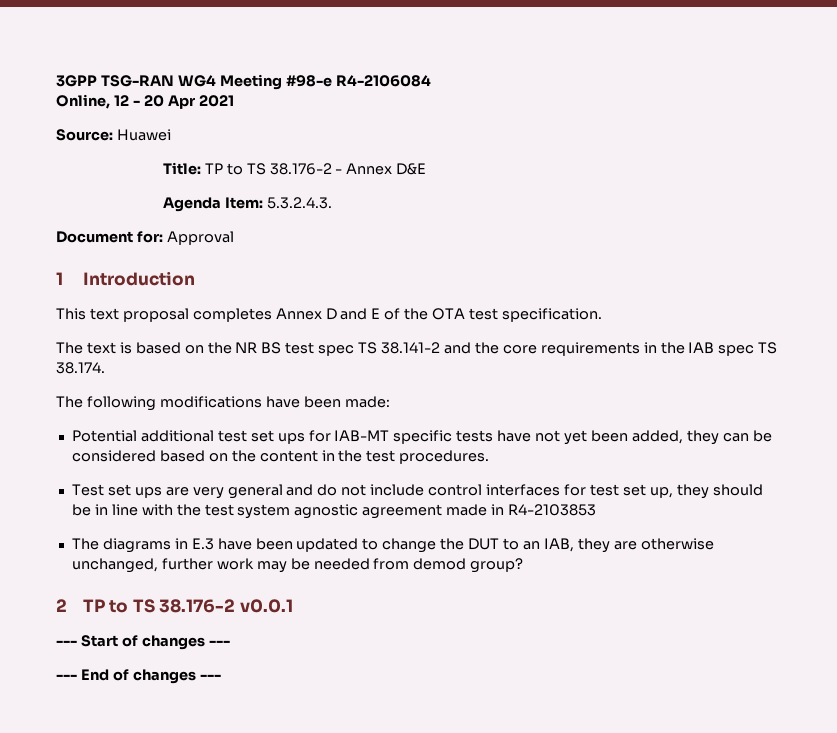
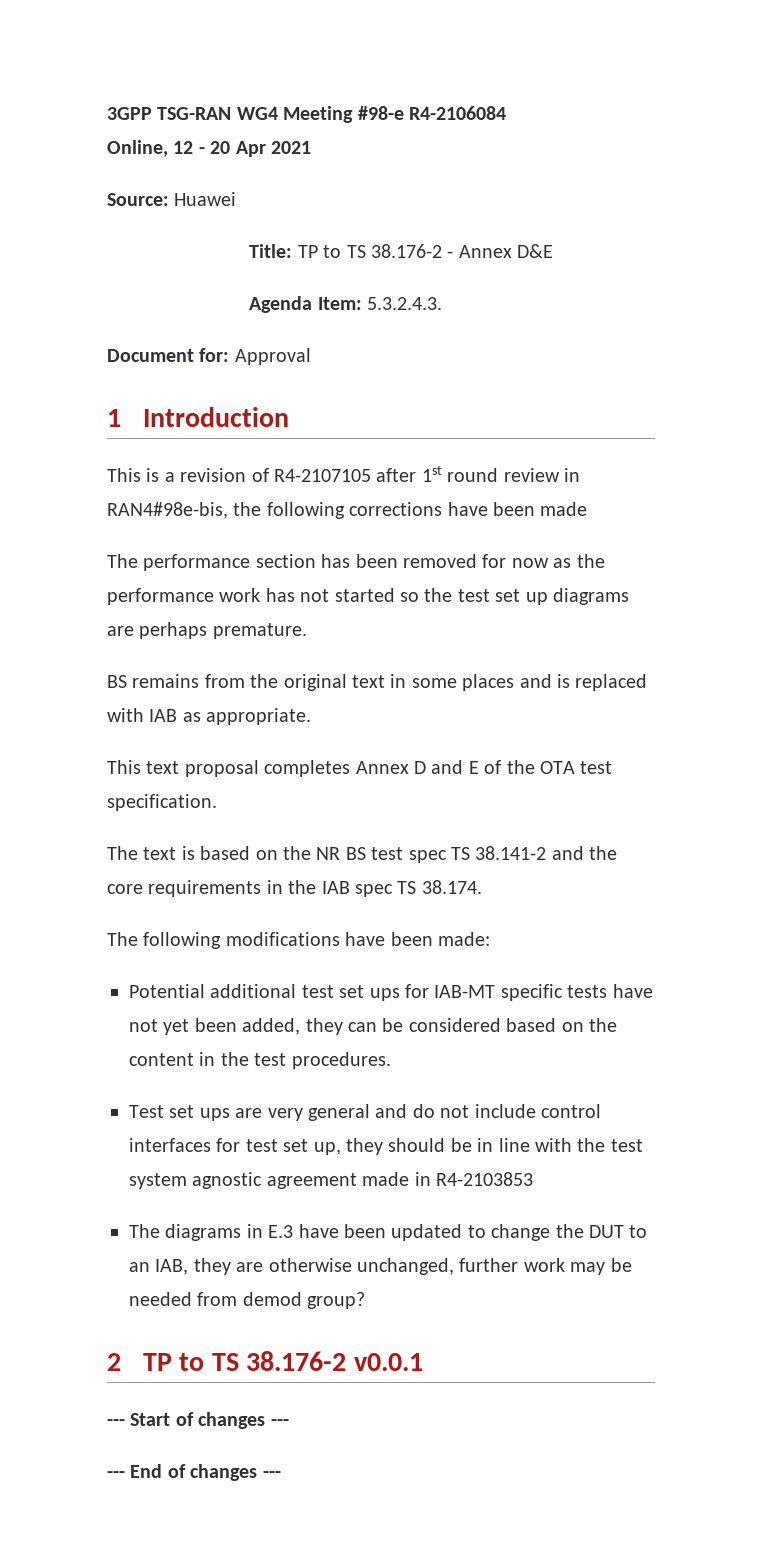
(195, 278) none -> [107,466,580,482] [107,502,588,519] [107,554,605,571] [107,588,629,605] [107,622,307,639] [107,674,648,691] [107,708,312,725] // This is a revision of R4-2107105 after 1st round review in RAN4#98e-bis, the following corrections have been made // The performance section has been removed for now as the performance work has not started so the test set up diagrams are perhaps premature. // BS remains from the original text in some places and is replaced with IAB as appropriate.

